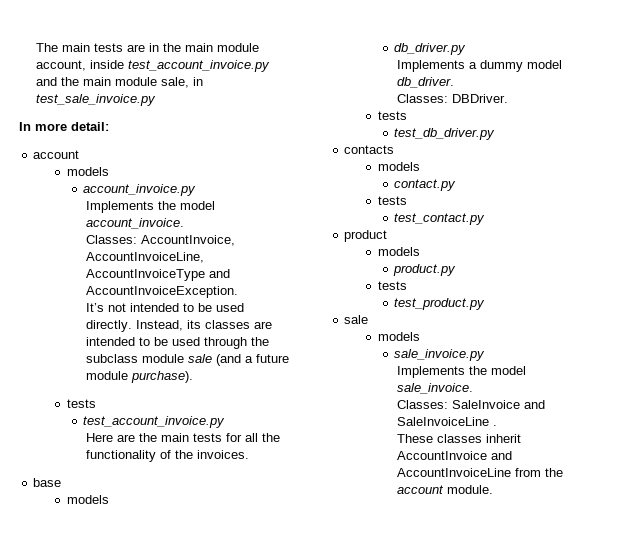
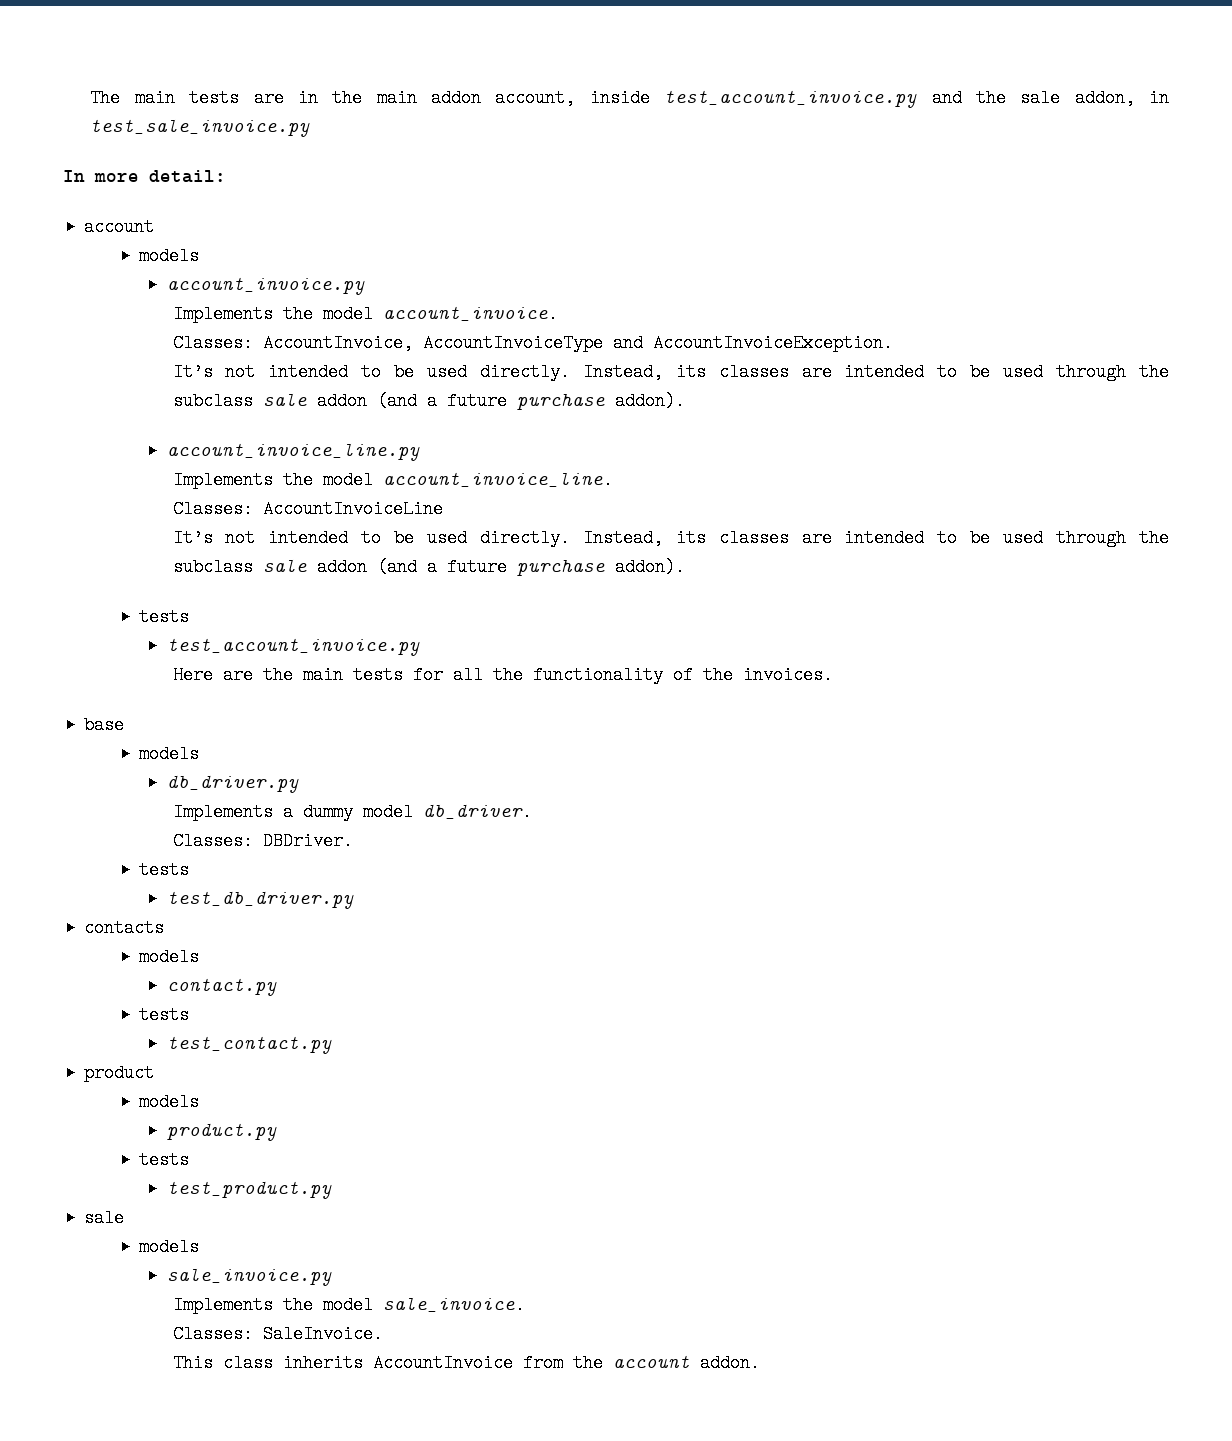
[216,43,259,52] module -> [431,89,482,107] addon
[82,77,189,88] main module sale, -> [1020,89,1135,107] sale addon,
[85,252,204,263] AccountInvoiceLine, -> (413, 343) none
[141,354,289,366] [85,371,193,383] module sale (and a future module purchase). -> [262,392,685,410] [166,442,420,461] [172,471,613,489] [172,500,443,518] [172,529,1170,547] [172,558,685,576] sale addon (and a future purchase addon). // account_invoice_line.py // Implements the model account_invoice_line. // Classes: AccountInvoiceLine // It’s not intended to be used directly. Instead, its classes are intended to be used through the subclass sale addon (and a future purchase addon).
[451,400,545,409] [396,417,497,426] [396,434,521,443] [396,451,512,460] [396,468,511,477] SaleInvoice and SaleInvoiceLine . // These classes inherit AccountInvoice and AccountInvoiceLine -> [262,1325,383,1343] [172,1354,513,1372] SaleInvoice. // This class inherits AccountInvoice
[446,485,493,494] module. -> [699,1354,760,1372] addon.

